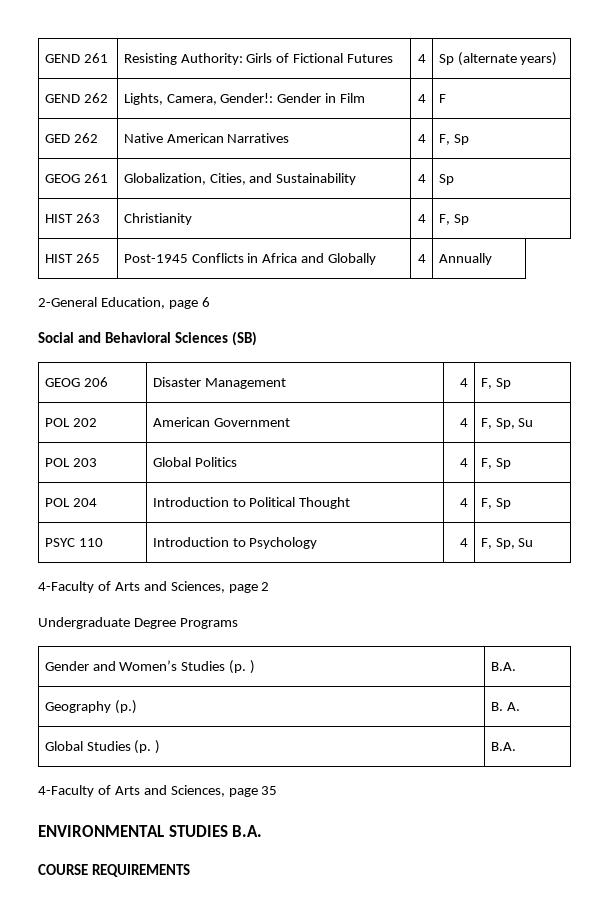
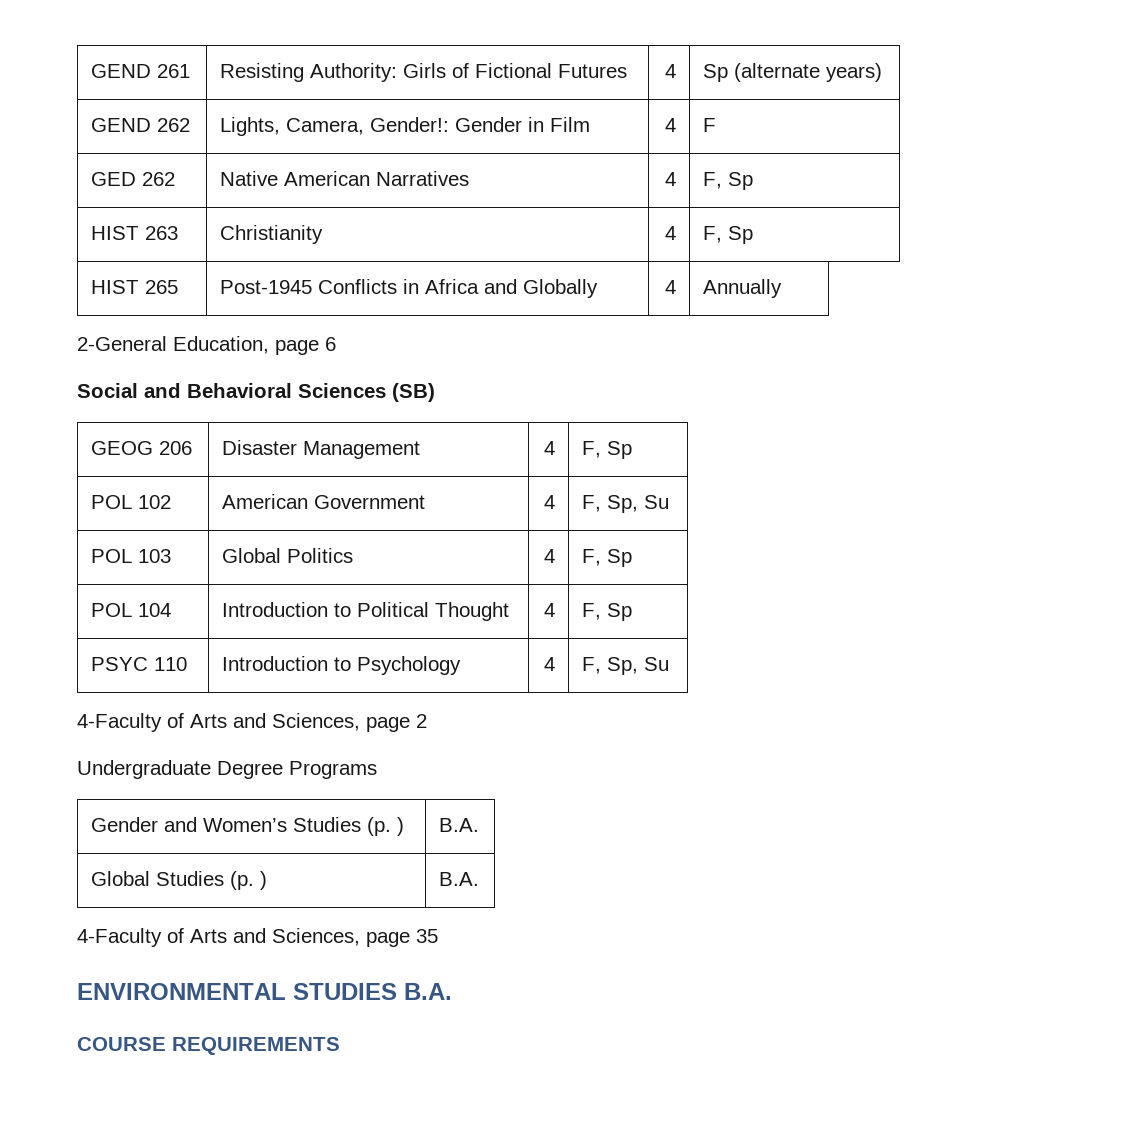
[44,173,108,183] [123,173,357,185] [418,174,427,183] [438,174,454,185] // GEOG 261 | Globalization, Cities, and Sustainability | 4 | Sp -> (754, 181) none
[72,418,97,427] 202 -> [138,495,172,509] 102
[72,458,97,467] 203 -> [138,549,172,563] 103
[72,498,97,507] 204 -> [138,603,172,617] 104
[44,700,137,714] [490,702,520,711] // Geography (p.) | B. A. -> (480, 825) none

